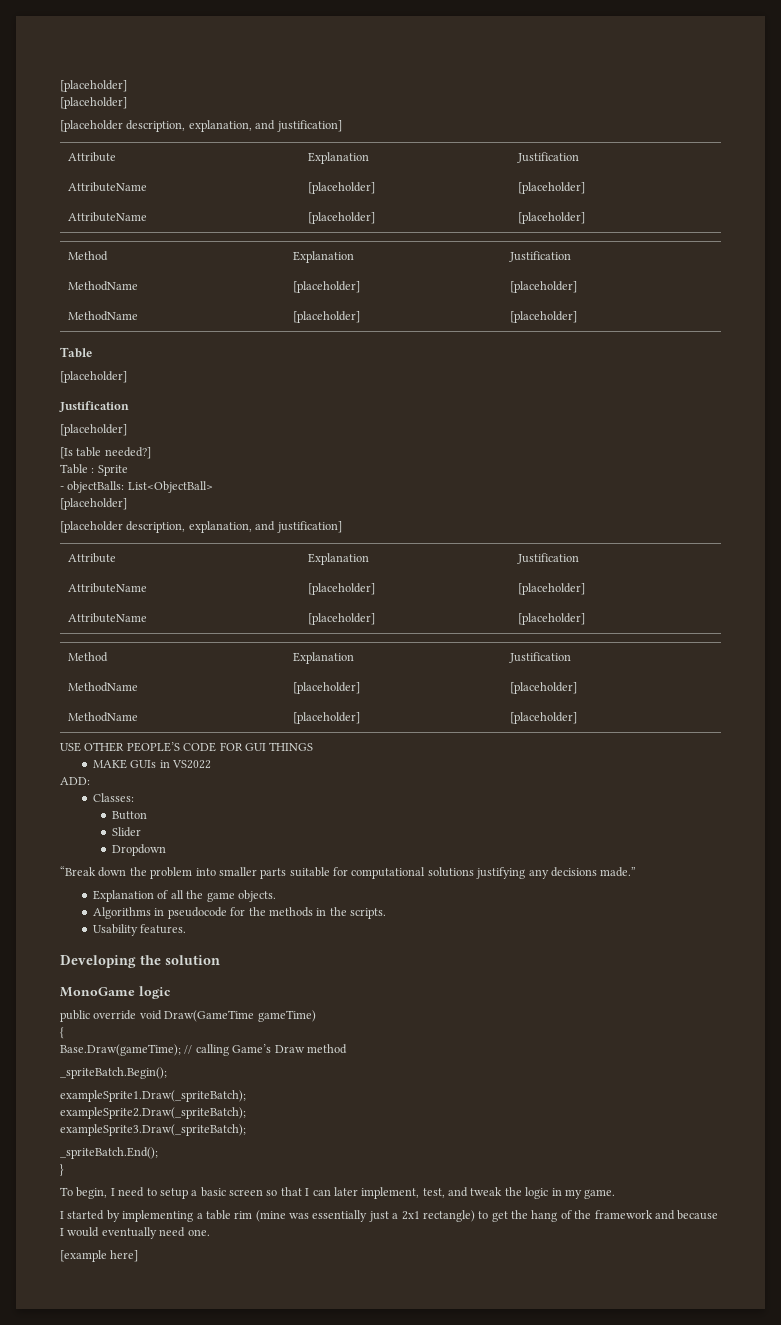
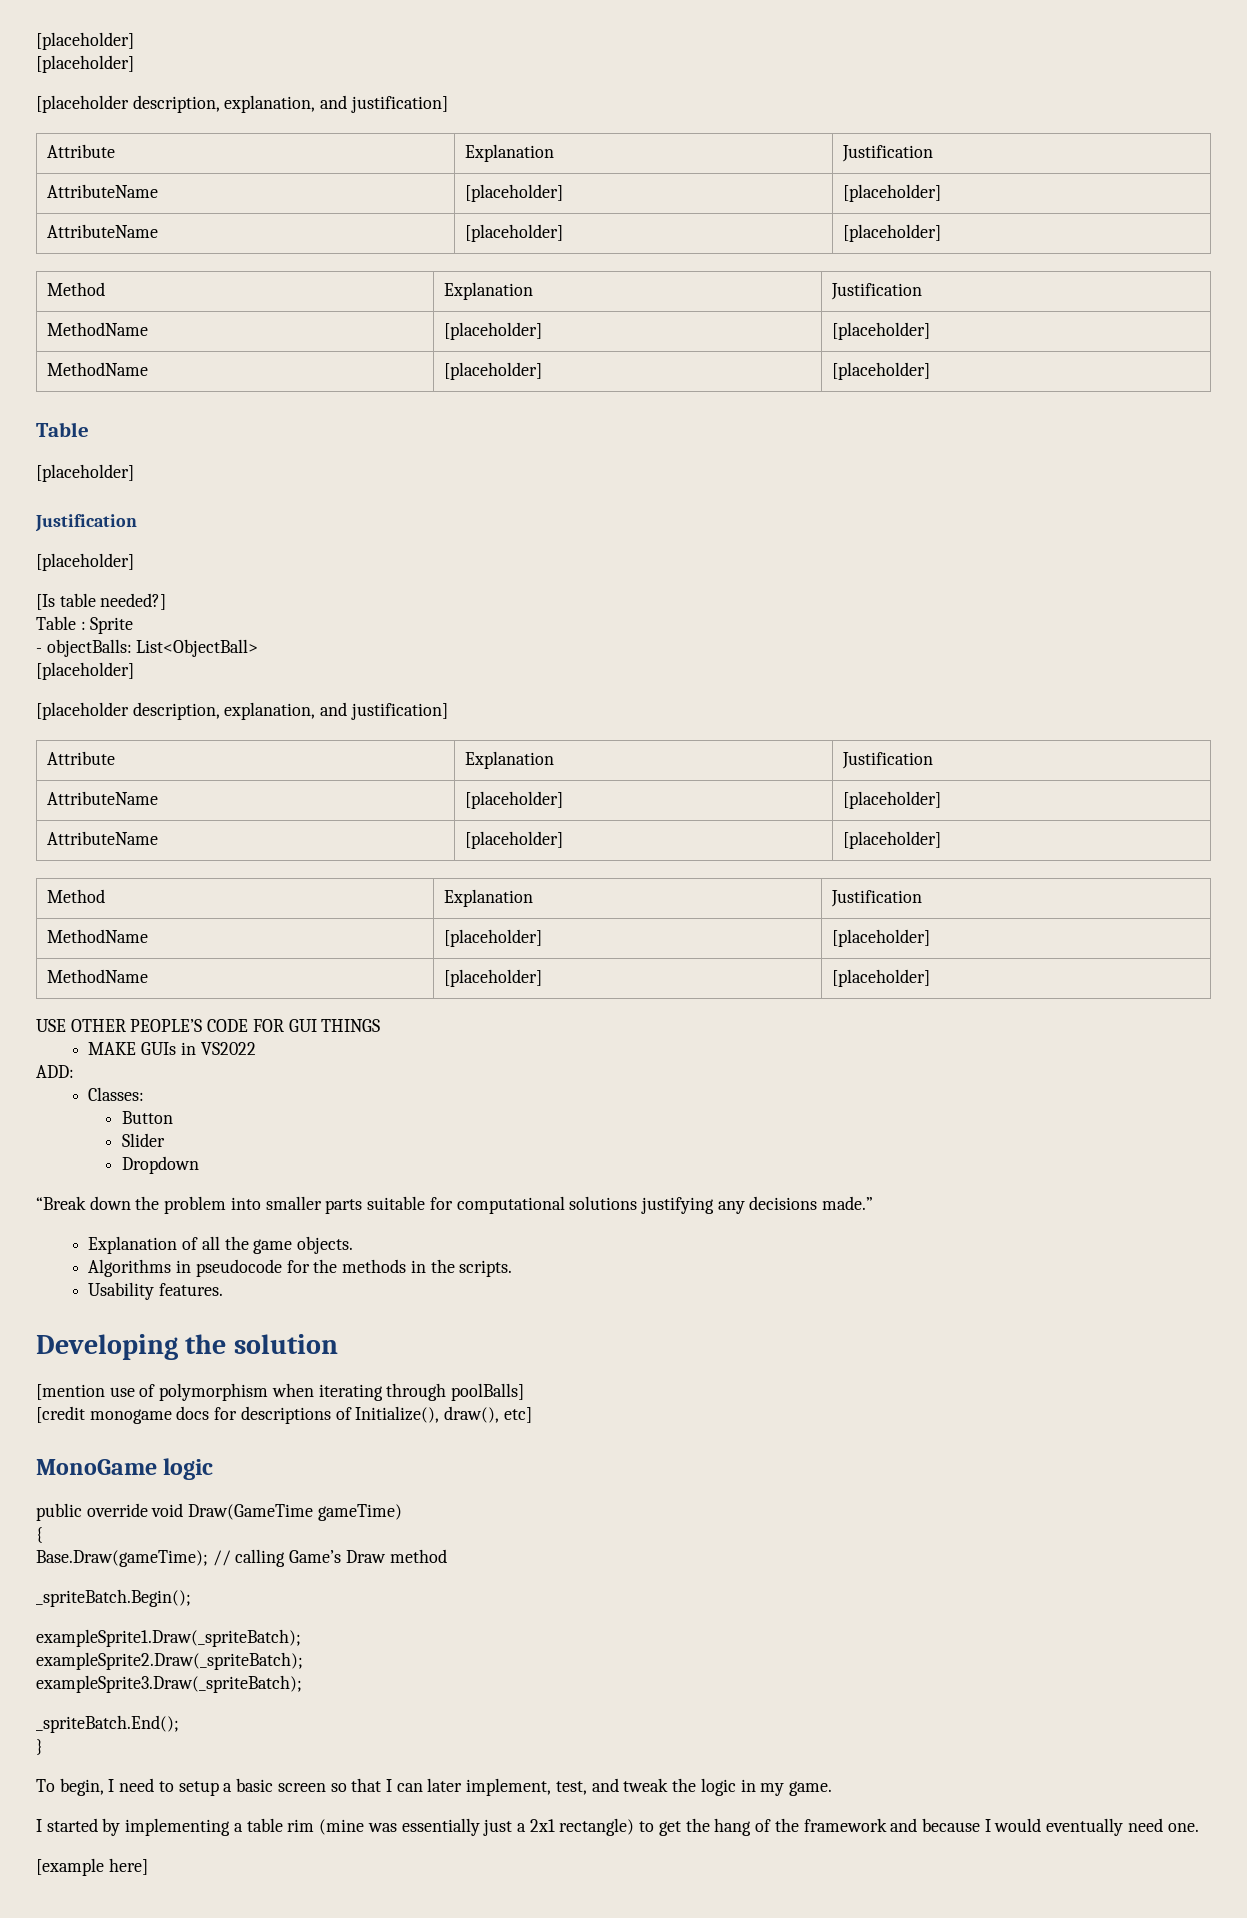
(220, 960) none -> [36,1383,525,1401] [36,1406,532,1424] // [mention use of polymorphism when iterating through poolBalls] // [credit monogame docs for descriptions of Initialize(), draw(), etc]

